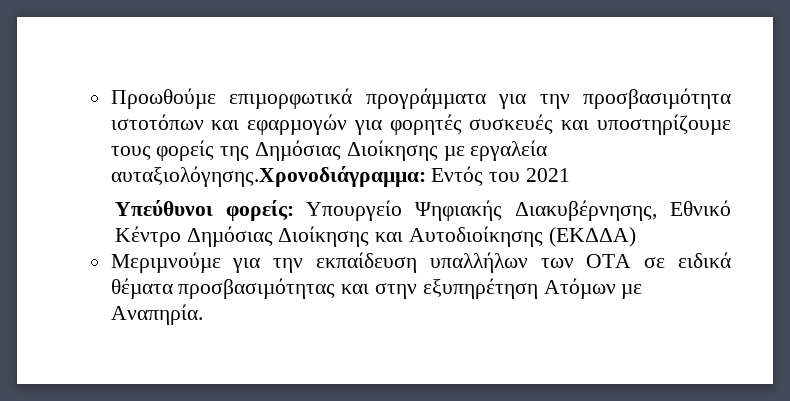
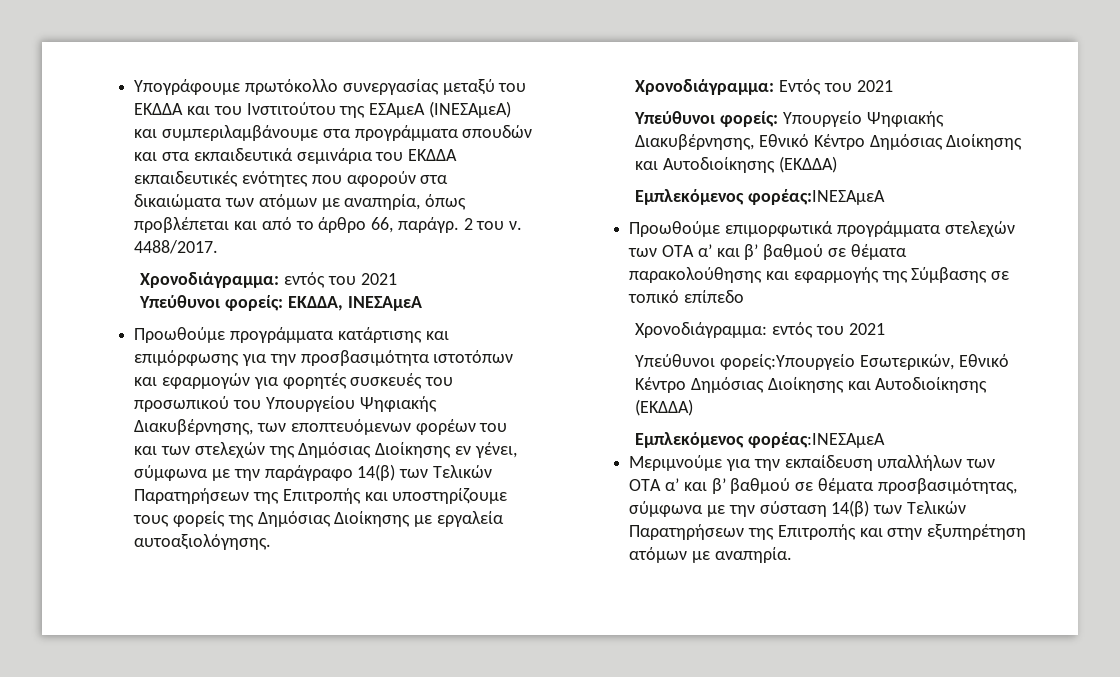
[110,88,486,109] Προωθούµε επιµορφωτικά προγράµµατα -> [134,79,527,95] [134,101,511,118] [134,125,533,141] [134,148,458,164] [134,171,449,187] [134,194,467,210] [134,217,522,233] [134,240,219,254] [140,272,397,288] [139,295,422,311] [134,327,449,343] [134,350,240,366] Υπογράφουμε πρωτόκολλο συνεργασίας μεταξύ του ΕΚΔΔΑ και του Ινστιτούτου της ΕΣΑμεΑ (ΙΝΕΣΑμεΑ) και συμπεριλαμβάνουμε στα προγράμματα σπουδών και στα εκπαιδευτικά σεμινάρια του ΕΚΔΔΑ εκπαιδευτικές ενότητες που αφορούν στα δικαιώματα των ατόμων με αναπηρία, όπως προβλέπεται και από το άρθρο 66, παράγρ. 2 του ν. 4488/2017. // Χρονοδιάγραμμα: εντός του 2021 // Υπεύθυνοι φορείς: ΕΚΔΔΑ, ΙΝΕΣΑμεΑ // Προωθούµε προγράµµατα κατάρτισης και επιμόρφωσης
(554, 124) none -> [425,377,454,386] [134,396,437,412] [134,419,508,435] [134,442,517,458] [134,464,492,481] [134,488,361,504] του προσωπικού του Υπουργείου Ψηφιακής Διακυβέρνησης, των εποπτευόμενων φορέων του και των στελεχών της Δημόσιας Διοίκησης εν γένει, σύμφωνα με την παράγραφο 14(β) των Τελικών Παρατηρήσεων της Επιτροπής
[110,166,426,187] αυταξιολόγησης.Χρονοδιάγραµµα: -> [134,534,272,550] [635,79,775,95] αυτοαξιολόγησης. // Χρονοδιάγραµµα:
(636, 237) none -> [635,189,886,205] [629,221,1015,237] [628,244,907,260] [629,267,1010,283] [628,290,745,303] [635,322,885,338] [635,354,1009,370] [635,377,988,393] [635,399,694,416] [635,432,886,448] // Εμπλεκόμενος φορέας:ΙΝΕΣΑμεΑ // Προωθούμε επιμορφωτικά προγράμματα στελεχών των ΟΤΑ α’ και β’ βαθμού σε θέματα παρακολούθησης και εφαρμογής της Σύμβασης σε τοπικό επίπεδο // Χρονοδιάγραμμα: εντός του 2021 // Υπεύθυνοι φορείς:Υπουργείο Εσωτερικών, Εθνικό Κέντρο Δηµόσιας Διοίκησης και Αυτοδιοίκησης (ΕΚΔΔΑ) // Εμπλεκόμενος φορέας:ΙΝΕΣΑμεΑ
[644,252,731,268] [110,278,643,299] [110,304,203,325] σε ειδικά θέµατα προσβασιµότητας και στην εξυπηρέτηση Ατόµων µε Αναπηρία. -> [665,478,1017,494] [629,500,966,517] [629,524,1027,540] [629,547,792,563] α’ και β’ βαθμού σε θέµατα προσβασιµότητας, σύμφωνα με την σύσταση 14(β) των Τελικών Παρατηρήσεων της Επιτροπής και στην εξυπηρέτηση ατόµων µε αναπηρία.

